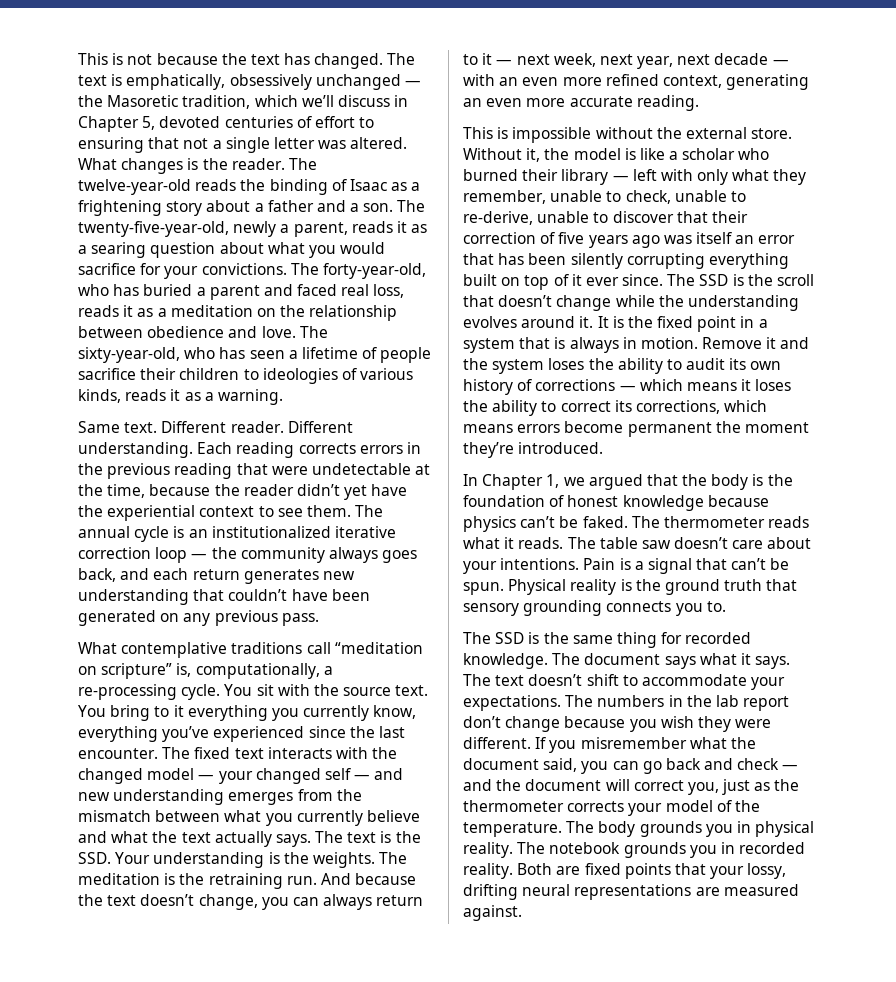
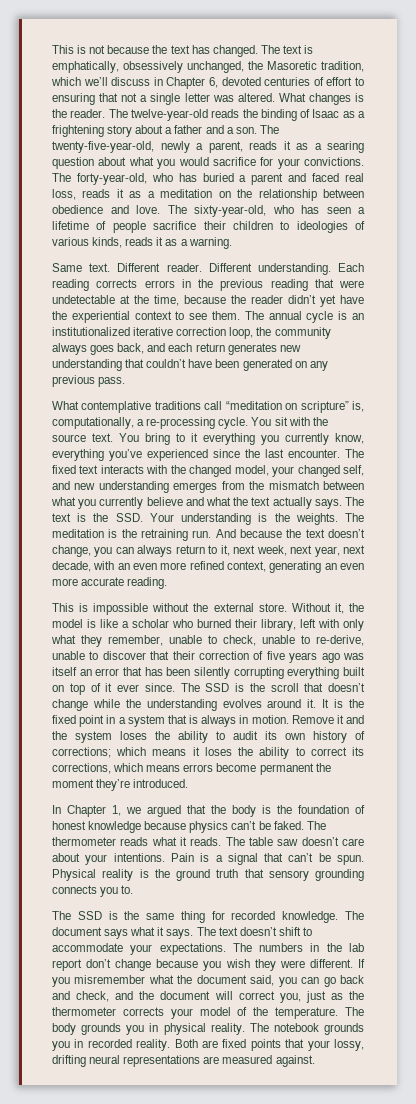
[315,74,421,90] unchanged — -> [187,61,244,73] unchanged,
[142,116,156,130] 5, -> [208,77,218,88] 6,
[155,547,208,563] loop — -> [229,327,254,339] loop,
[147,768,371,784] model — your changed self — -> [234,465,365,477] model, your changed self,
[482,53,513,65] it — -> [220,545,230,556] it,
[714,53,789,65] decade — -> [52,561,91,572] decade,
[561,169,629,185] library — -> [261,619,296,631] library,
[535,379,636,391] corrections — -> [52,747,111,758] corrections;
[737,758,799,770] check — -> [76,991,110,1002] check,

